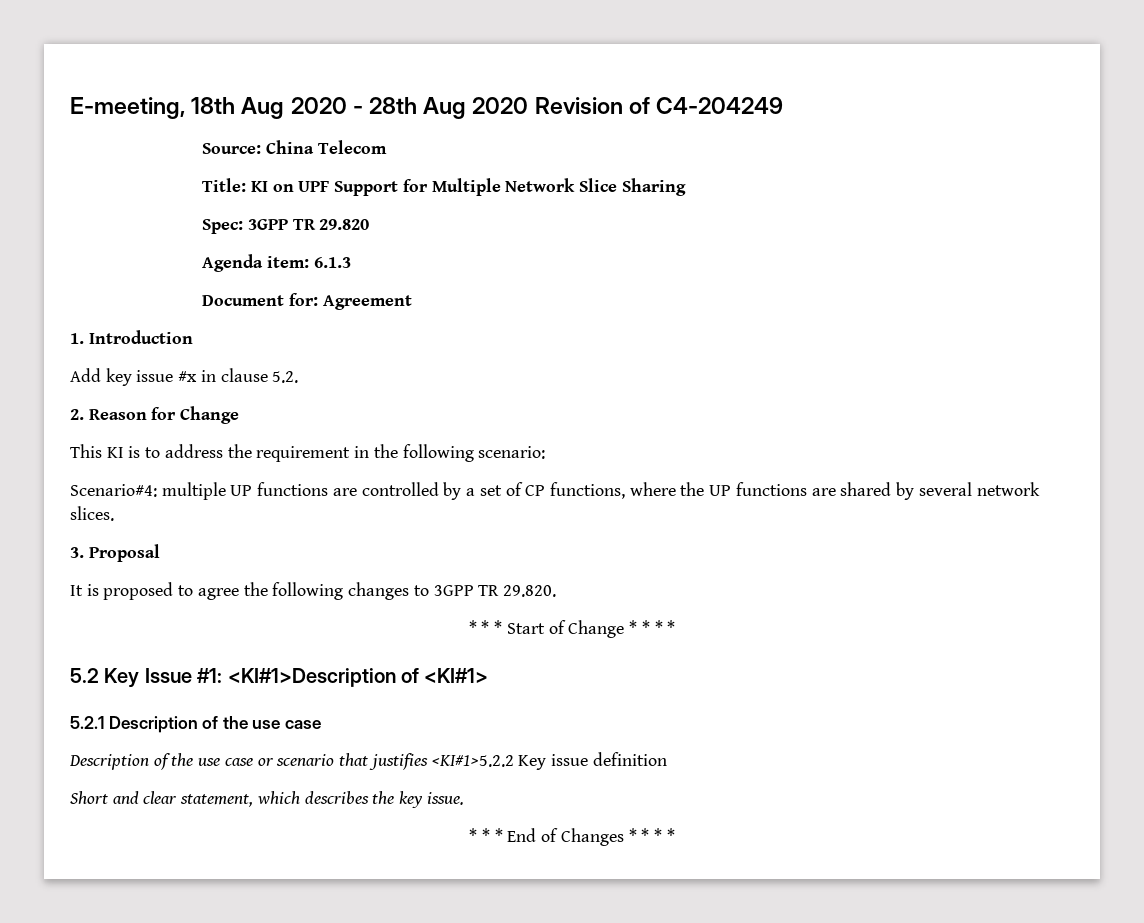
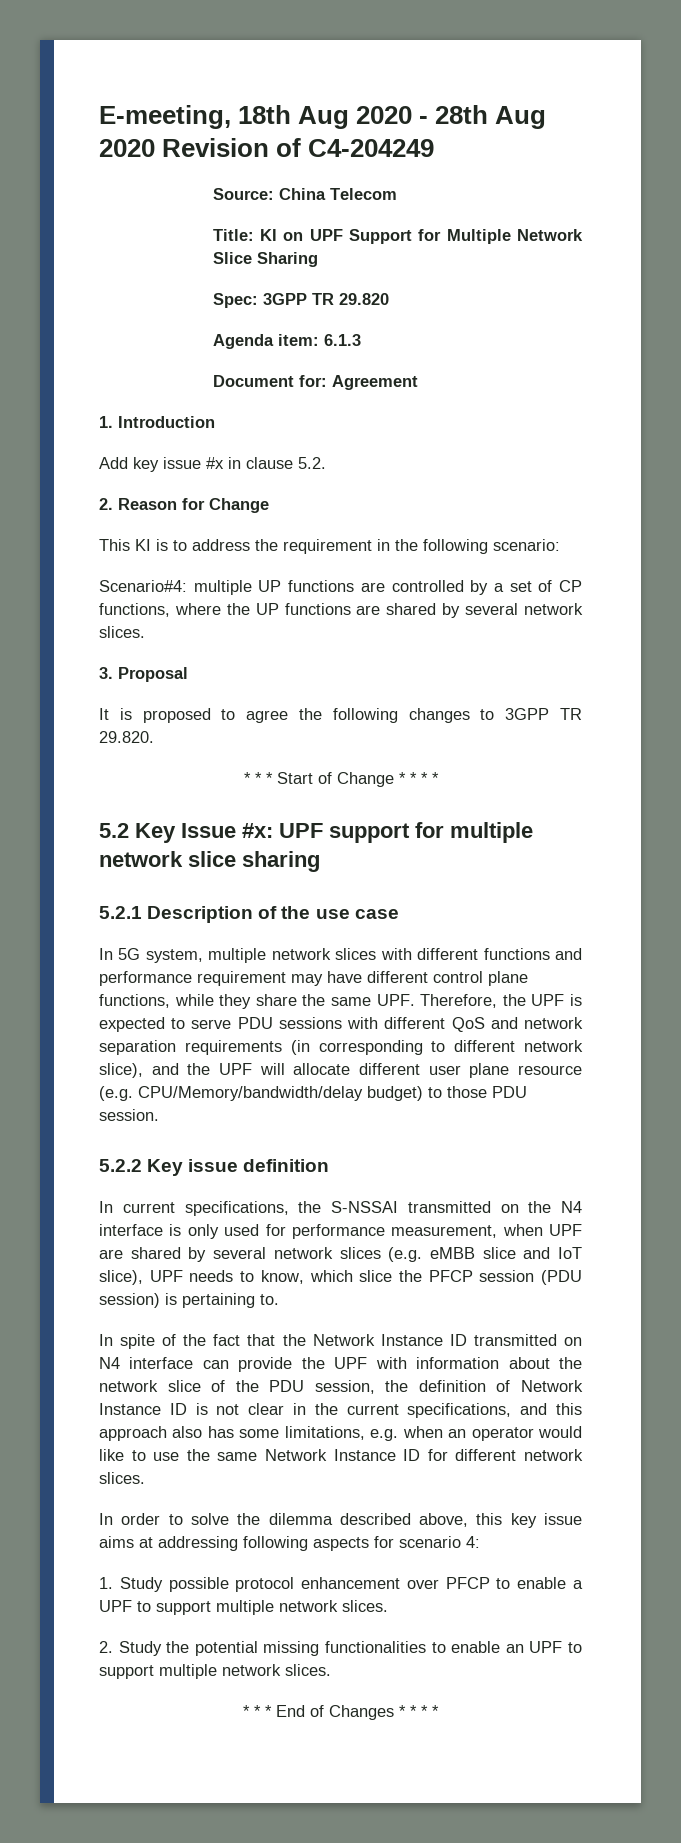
[197,668,489,687] #1: <KI#1>Description of <KI#1> -> [242,822,533,843] [99,851,320,872] #x: UPF support for multiple network slice sharing
[69,752,667,770] [70,791,464,808] Description of the use case or scenario that justifies <KI#1>5.2.2 Key issue definition // Short and clear statement, which describes the key issue. -> [99,948,582,963] [99,971,528,986] [99,994,583,1009] [99,1017,583,1032] [99,1040,583,1055] [99,1063,582,1078] [99,1086,527,1101] [99,1109,159,1121] [99,1159,330,1176] [99,1201,582,1216] [99,1224,582,1239] [99,1247,582,1262] [99,1270,582,1285] [99,1293,279,1308] [99,1334,582,1349] [99,1357,583,1372] [99,1380,583,1394] [99,1403,582,1418] [99,1426,583,1441] [99,1449,583,1461] [99,1472,145,1484] [99,1513,582,1528] [99,1536,480,1551] [99,1577,583,1592] [99,1600,388,1615] [99,1641,583,1656] [99,1664,331,1679] In 5G system, multiple network slices with different functions and performance requirement may have different control plane functions, while they share the same UPF. Therefore, the UPF is expected to serve PDU sessions with different QoS and network separation requirements (in corresponding to different network slice), and the UPF will allocate different user plane resource (e.g. CPU/Memory/bandwidth/delay budget) to those PDU session. // 5.2.2 Key issue definition // In current specifications, the S-NSSAI transmitted on the N4 interface is only used for performance measurement, when UPF are shared by several network slices (e.g. eMBB slice and IoT slice), UPF needs to know, which slice the PFCP session (PDU session) is pertaining to. // In spite of the fact that the Network Instance ID transmitted on N4 interface can provide the UPF with information about the network slice of the PDU session, the definition of Network Instance ID is not clear in the current specifications, and this approach also has some limitations, e.g. when an operator would like to use the same Network Instance ID for different network slices. // In order to solve the dilemma described above, this key issue aims at addressing following aspects for scenario 4: // 1. Study possible protocol enhancement over PFCP to enable a UPF to support multiple network slices. // 2. Study the potential missing functionalities to enable an UPF to support multiple network slices.

